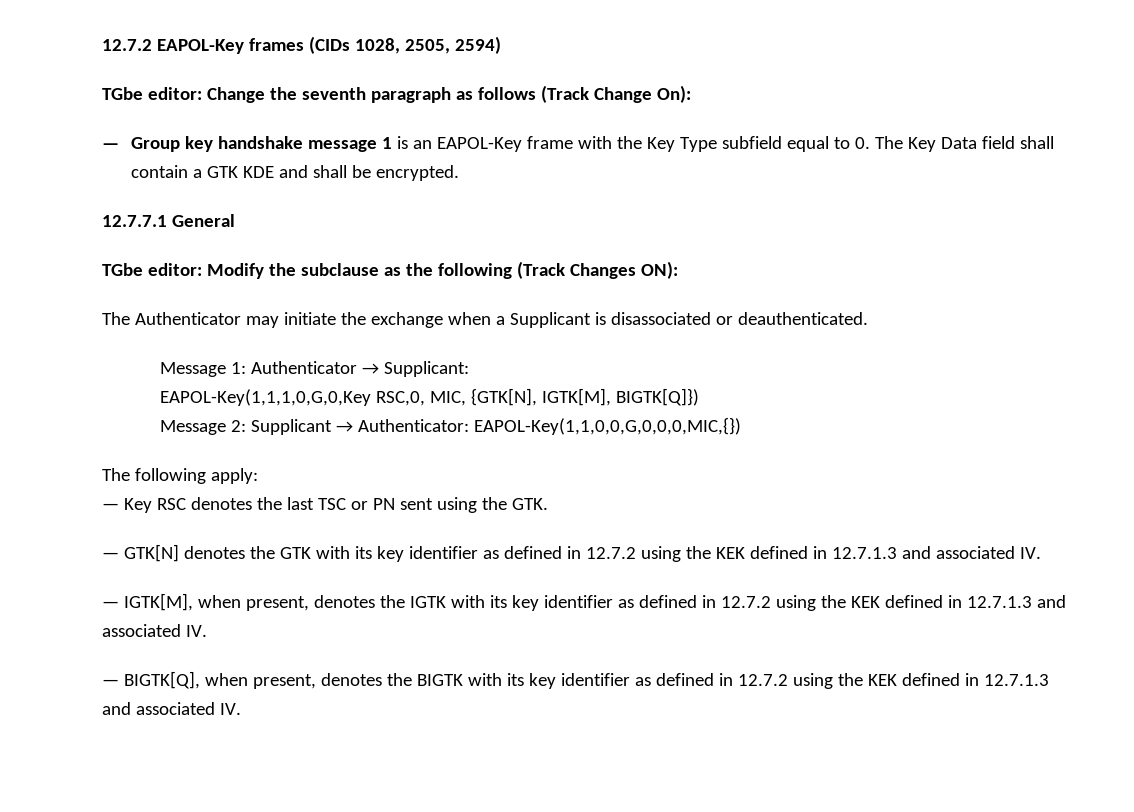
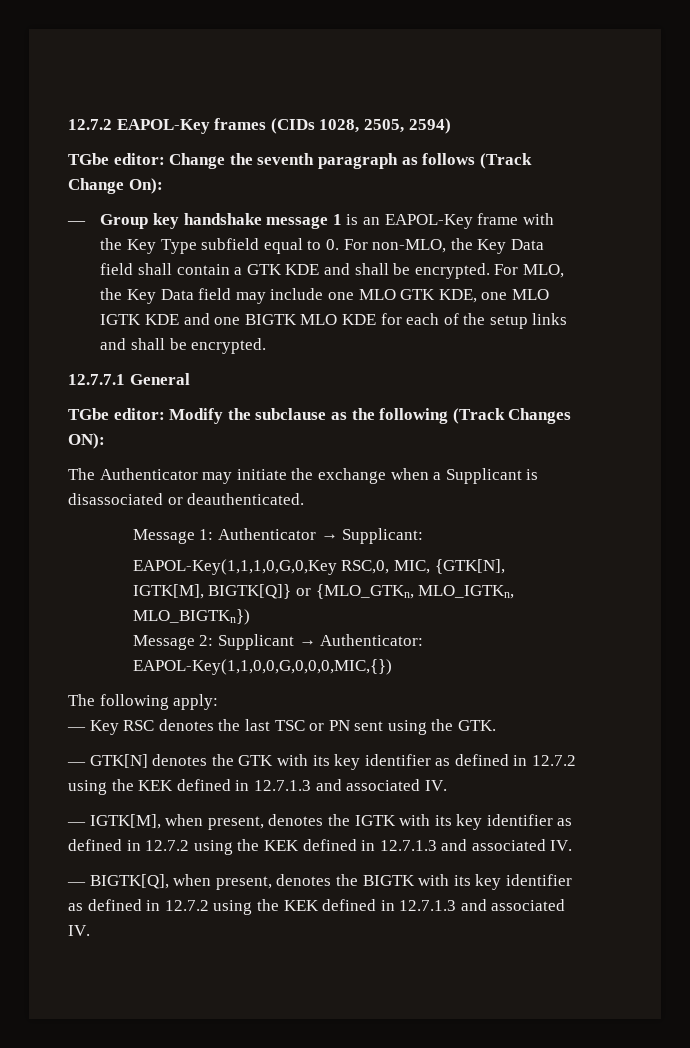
[875,136,904,149] The -> [343,238,473,253] For non-MLO, the
(460, 173) none -> [494,264,564,278] [100,288,549,304] [100,313,568,329] [100,338,267,354] For MLO, the Key Data field may include one MLO GTK KDE, one MLO IGTK KDE and one BIGTK MLO KDE for each of the setup links and shall be encrypted.
[616,388,700,406] BIGTK[Q]}) -> [208,584,515,599] [132,609,250,625] BIGTK[Q]} or {MLO_GTKn, MLO_IGTKn, MLO_BIGTKn})

